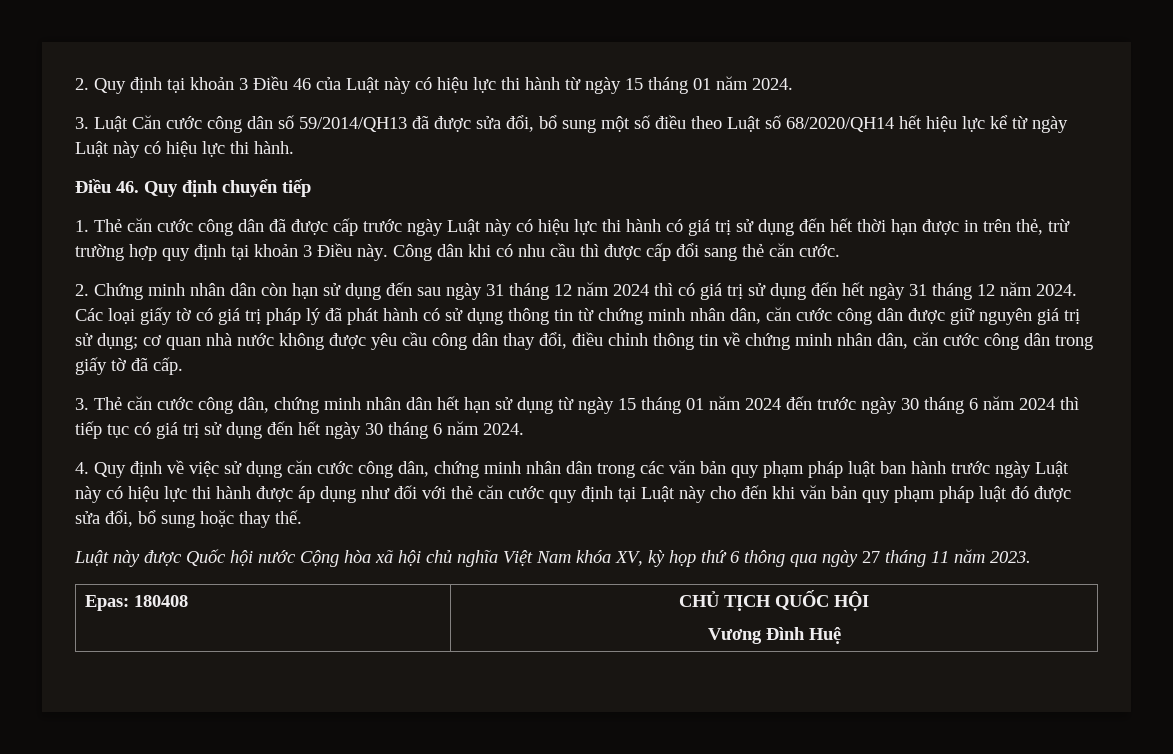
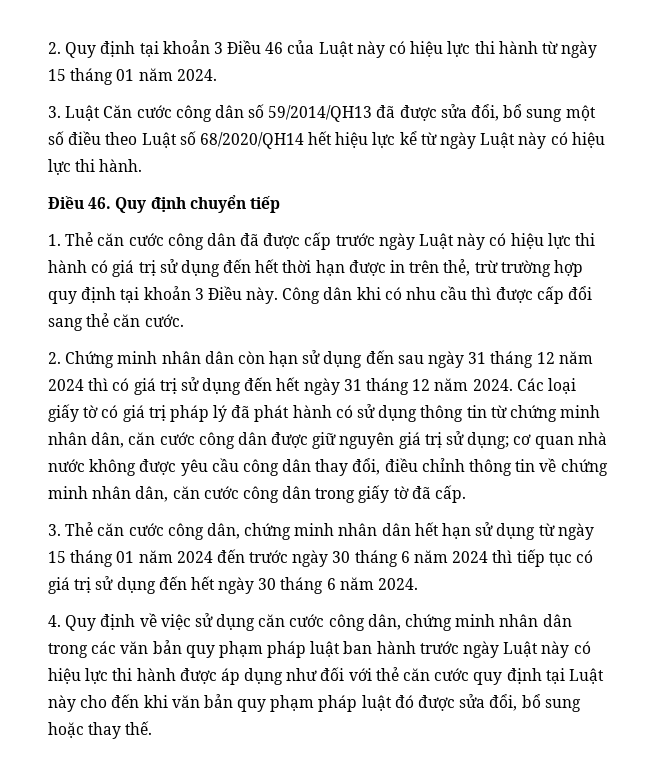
[74,549,1031,567] [84,595,188,611] [679,590,869,611] [707,627,841,644] // Luật này được Quốc hội nước Cộng hòa xã hội chủ nghĩa Việt Nam khóa XV, kỳ họp thứ 6 thông qua ngày 27 tháng 11 năm 2023. // Epas: 180408 | CHỦ TỊCH QUỐC HỘI // Vương Đình Huệ -> (153, 728) none

